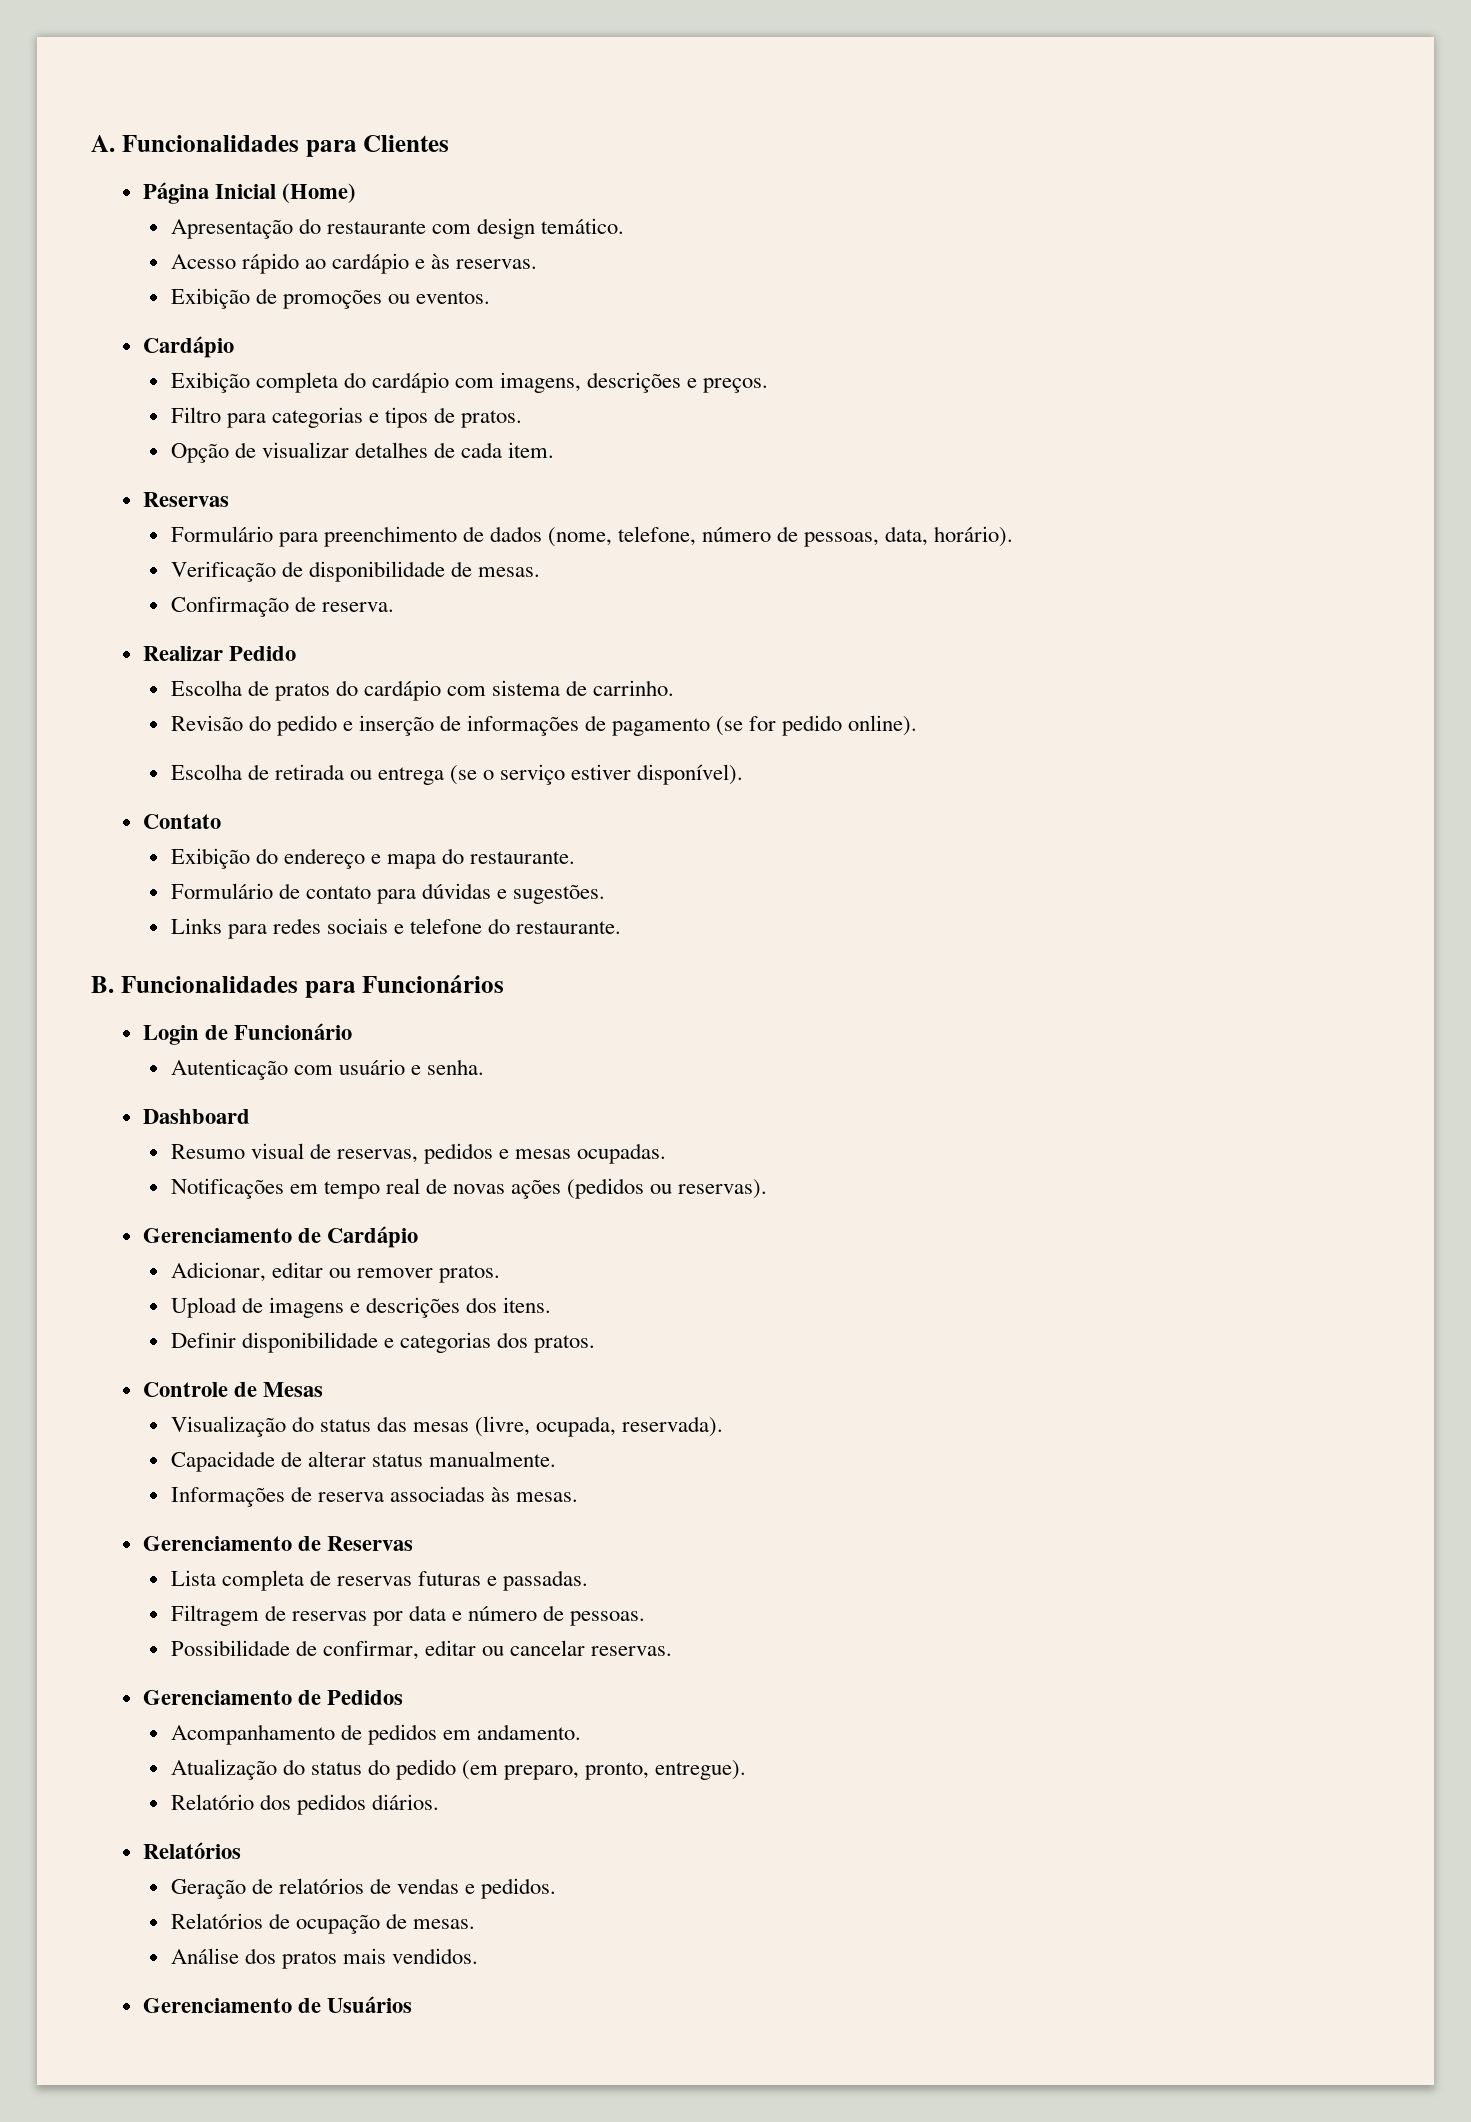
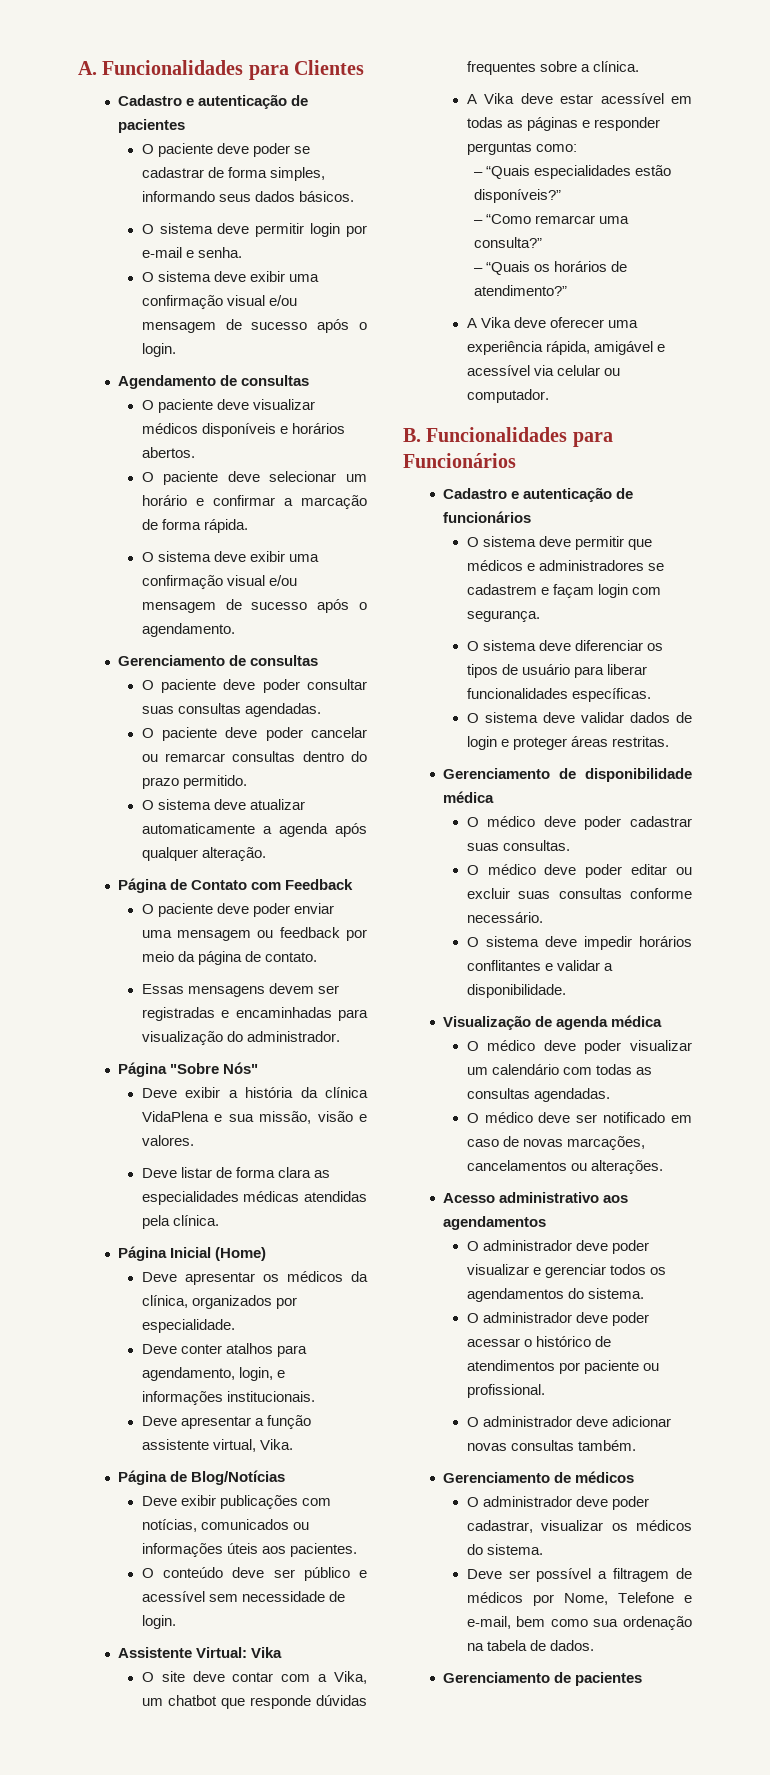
[143,182,357,204] [170,218,624,239] [170,253,538,274] [170,288,490,309] [143,336,235,358] [170,372,769,393] [170,407,523,428] [170,442,555,463] [143,492,230,507] [170,526,1014,547] [170,561,540,582] [170,596,394,617] [143,646,297,661] [170,680,675,701] [170,715,918,736] [170,764,744,785] [143,814,222,829] [170,848,576,869] [170,883,606,904] [170,918,622,939] [91,975,505,998] [143,1023,353,1045] [170,1059,484,1080] [143,1109,251,1124] [170,1143,667,1164] [170,1178,768,1199] [143,1226,419,1248] [170,1262,500,1283] [170,1297,552,1318] [170,1332,595,1353] [143,1382,324,1397] [170,1416,724,1437] [170,1451,556,1472] [170,1486,578,1507] [143,1536,414,1551] [170,1570,589,1591] [170,1605,646,1626] [170,1640,673,1660] [143,1690,404,1705] [170,1724,581,1745] [170,1759,747,1780] [170,1794,439,1815] [143,1842,242,1859] [170,1878,557,1899] [170,1913,475,1934] [170,1948,478,1969] [143,1996,413,2013] Página Inicial (Home) // Apresentação do restaurante com design temático. // Acesso rápido ao cardápio e às reservas. // Exibição de promoções ou eventos. // Cardápio // Exibição completa do cardápio com imagens, descrições e preços. // Filtro para categorias e tipos de pratos. // Opção de visualizar detalhes de cada item. // Reservas // Formulário para preenchimento de dados (nome, telefone, número de pessoas, data, horário). // Verificação de disponibilidade de mesas. // Confirmação de reserva. // Realizar Pedido // Escolha de pratos do cardápio com sistema de carrinho. // Revisão do pedido e inserção de informações de pagamento (se for pedido online). // Escolha de retirada ou entrega (se o serviço estiver disponível). // Contato // Exibição do endereço e mapa do restaurante. // Formulário de contato para dúvidas e sugestões. // Links para redes sociais e telefone do restaurante. // B. Funcionalidades para Funcionários // Login de Funcionário // Autenticação com usuário e senha. // Dashboard // Resumo visual de reservas, pedidos e mesas ocupadas. // Notificações em tempo real de novas ações (pedidos ou reservas). // Gerenciamento de Cardápio // Adicionar, editar ou remover pratos. // Upload de imagens e descrições dos itens. // Definir disponibilidade e categorias dos pratos. // Controle de Mesas // Visualização do status das mesas (livre, ocupada, reservada). // Capacidade de alterar status manualmente. // Informações de reserva associadas às mesas. // Gerenciamento de Reservas // Lista completa de reservas futuras e passadas. // Filtragem de reservas por data e número de pessoas. // Possibilidade de confirmar, editar ou cancelar reservas. // Gerenciamento de Pedidos // Acompanhamento de pedidos em andamento. // Atualização do status do pedido (em preparo, pronto, entregue). // Relatório dos pedidos diários. // Relatórios // Geração de relatórios de vendas e pedidos. // Relatórios de ocupação de mesas. // Análise dos pratos mais vendidos. // Gerenciamento de Usuários -> [118,94,309,109] [118,119,186,133] [141,143,310,157] [141,167,325,181] [141,191,354,202] [141,223,367,237] [141,247,242,258] [141,271,319,282] [141,295,297,309] [141,319,367,333] [141,343,176,357] [118,375,310,389] [141,399,315,413] [141,423,345,437] [141,447,195,458] [141,471,367,485] [141,495,367,509] [141,519,248,533] [141,551,319,562] [141,575,297,589] [141,599,367,613] [141,623,235,637] [118,655,319,666] [141,679,367,693] [141,703,321,717] [141,727,367,741] [141,751,367,762] [141,775,247,789] [141,799,305,810] [141,823,367,837] [141,847,266,861] [118,878,354,893] [141,903,334,917] [141,927,367,941] [141,951,317,965] [141,983,339,997] [141,1007,368,1021] [141,1031,340,1045] [118,1062,259,1077] [141,1087,368,1098] [141,1111,367,1124] [141,1135,194,1146] [141,1167,331,1178] [141,1191,367,1205] [141,1215,219,1229] [118,1246,267,1261] [141,1271,368,1285] [141,1295,297,1309] [141,1319,235,1333] [141,1343,307,1357] [141,1367,285,1381] [141,1391,315,1405] [141,1415,311,1429] [141,1439,293,1452] [118,1470,286,1485] [141,1495,331,1509] [141,1519,309,1532] [141,1543,357,1557] [141,1567,367,1581] [141,1591,345,1602] [141,1615,176,1629] [118,1647,283,1658] [141,1671,367,1684] [141,1695,367,1709] [466,61,639,75] [466,93,692,104] [466,117,660,131] [466,142,577,155] [473,165,672,179] [473,189,561,203] [473,214,630,224] [473,237,542,248] [473,261,628,275] [473,285,567,296] [466,317,638,328] [466,341,665,355] [466,365,620,376] [466,389,549,403] [403,427,613,447] [403,453,516,468] [443,487,634,502] [443,511,532,523] [466,536,652,550] [466,560,664,571] [466,584,661,598] [466,610,540,622] [466,640,663,651] [466,664,647,678] [466,688,651,702] [466,712,692,723] [466,736,669,750] [443,768,692,782] [443,791,495,803] [466,816,692,830] [466,840,570,851] [466,864,692,878] [466,888,692,899] [466,912,543,923] [466,936,692,950] [466,960,613,971] [466,984,566,998] [443,1015,663,1030] [466,1040,692,1054] [466,1064,652,1075] [466,1088,610,1102] [466,1112,692,1123] [466,1136,645,1150] [466,1160,663,1174] [443,1192,629,1203] [443,1216,547,1230] [466,1240,649,1254] [466,1264,666,1278] [466,1288,644,1302] [466,1312,649,1326] [466,1336,611,1347] [466,1360,659,1374] [466,1384,545,1398] [466,1416,671,1427] [466,1440,636,1451] [443,1471,635,1483] [466,1496,649,1510] [466,1520,692,1533] [466,1544,543,1555] [466,1568,692,1582] [466,1592,692,1606] [466,1616,692,1630] [466,1640,594,1651] [443,1672,643,1686] Cadastro e autenticação de pacientes // O paciente deve poder se cadastrar de forma simples, informando seus dados básicos. // O sistema deve permitir login por e-mail e senha. // O sistema deve exibir uma confirmação visual e/ou mensagem de sucesso após o login. // Agendamento de consultas // O paciente deve visualizar médicos disponíveis e horários abertos. // O paciente deve selecionar um horário e confirmar a marcação de forma rápida. // O sistema deve exibir uma confirmação visual e/ou mensagem de sucesso após o agendamento. // Gerenciamento de consultas // O paciente deve poder consultar suas consultas agendadas. // O paciente deve poder cancelar ou remarcar consultas dentro do prazo permitido. // O sistema deve atualizar automaticamente a agenda após qualquer alteração. // Página de Contato com Feedback // O paciente deve poder enviar uma mensagem ou feedback por meio da página de contato. // Essas mensagens devem ser registradas e encaminhadas para visualização do administrador. // Página "Sobre Nós" // Deve exibir a história da clínica VidaPlena e sua missão, visão e valores. // Deve listar de forma clara as especialidades médicas atendidas pela clínica. // Página Inicial (Home) // Deve apresentar os médicos da clínica, organizados por especialidade. // Deve conter atalhos para agendamento, login, e informações institucionais. // Deve apresentar a função assistente virtual, Vika. // Página de Blog/Notícias // Deve exibir publicações com notícias, comunicados ou informações úteis aos pacientes. // O conteúdo deve ser público e acessível sem necessidade de login. // Assistente Virtual: Vika // O site deve contar com a Vika, um chatbot que responde dúvidas frequentes sobre a clínica. // A Vika deve estar acessível em todas as páginas e responder perguntas como: // – “Quais especialidades estão disponíveis?” // – “Como remarcar uma consulta?” // – “Quais os horários de atendimento?” // A Vika deve oferecer uma experiência rápida, amigável e acessível via celular ou computador. // B. Funcionalidades para Funcionários // Cadastro e autenticação de funcionários // O sistema deve permitir que médicos e administradores se cadastrem e façam login com segurança. // O sistema deve diferenciar os tipos de usuário para liberar funcionalidades específicas. // O sistema deve validar dados de login e proteger áreas restritas. // Gerenciamento de disponibilidade médica // O médico deve poder cadastrar suas consultas. // O médico deve poder editar ou excluir suas consultas conforme necessário. // O sistema deve impedir horários conflitantes e validar a disponibilidade. // Visualização de agenda médica // O médico deve poder visualizar um calendário com todas as consultas agendadas. // O médico deve ser notificado em caso de novas marcações, cancelamentos ou alterações. // Acesso administrativo aos agendamentos // O administrador deve poder visualizar e gerenciar todos os agendamentos do sistema. // O administrador deve poder acessar o histórico de atendimentos por paciente ou profissional. // O administrador deve adicionar novas consultas também. // Gerenciamento de médicos // O administrador deve poder cadastrar, visualizar os médicos do sistema. // Deve ser possível a filtragem de médicos por Nome, Telefone e e-mail, bem como sua ordenação na tabela de dados. // Gerenciamento de pacientes

